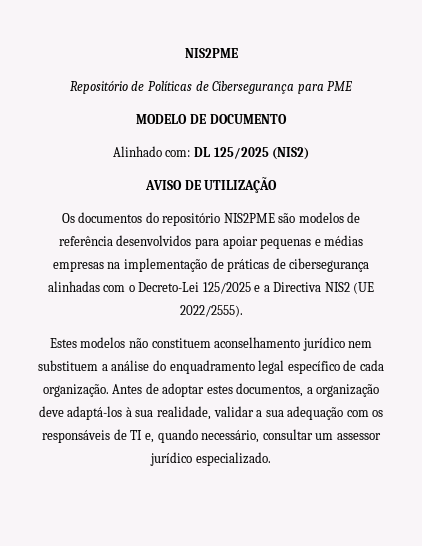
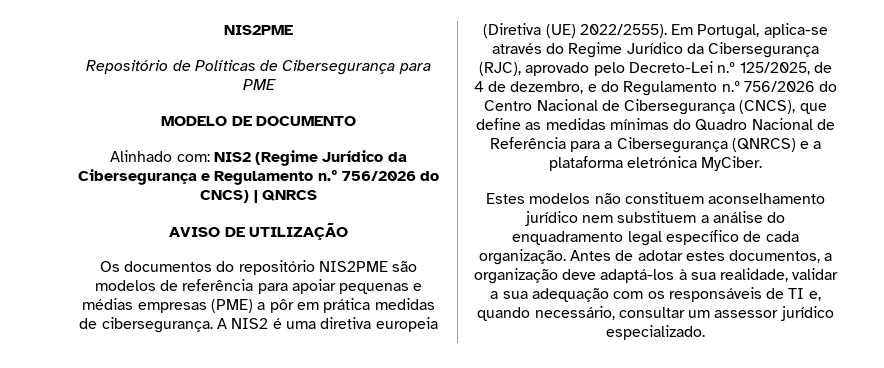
[194,147,310,160] DL 125/2025 (NIS2) -> [213,150,407,166] [77,169,440,185] [200,190,317,203] NIS2 (Regime Jurídico da Cibersegurança e Regulamento n.º 756/2026 do CNCS) | QNRCS
[116,235,192,246] desenvolvidos -> (254, 285) none
[107,258,370,272] [47,281,375,294] [179,305,243,317] na implementação de práticas de cibersegurança alinhadas com o Decreto-Lei 125/2025 e a Directiva NIS2 (UE 2022/2555). -> [211,298,435,313] [79,317,438,333] [483,23,828,39] [491,42,820,58] [479,61,832,76] [473,81,838,96] [484,99,827,115] [475,118,836,131] [489,137,822,153] [548,156,763,171] (PME) a pôr em prática medidas de cibersegurança. A NIS2 é uma diretiva europeia (Diretiva (UE) 2022/2555). Em Portugal, aplica-se através do Regime Jurídico da Cibersegurança (RJC), aprovado pelo Decreto-Lei n.º 125/2025, de 4 de dezembro, e do Regulamento n.º 756/2026 do Centro Nacional de Cibersegurança (CNCS), que define as medidas mínimas do Quadro Nacional de Referência para a Cibersegurança (QNRCS) e a plataforma eletrónica MyCiber.
[162,383,205,397] adoptar -> [637,250,683,261] adotar

